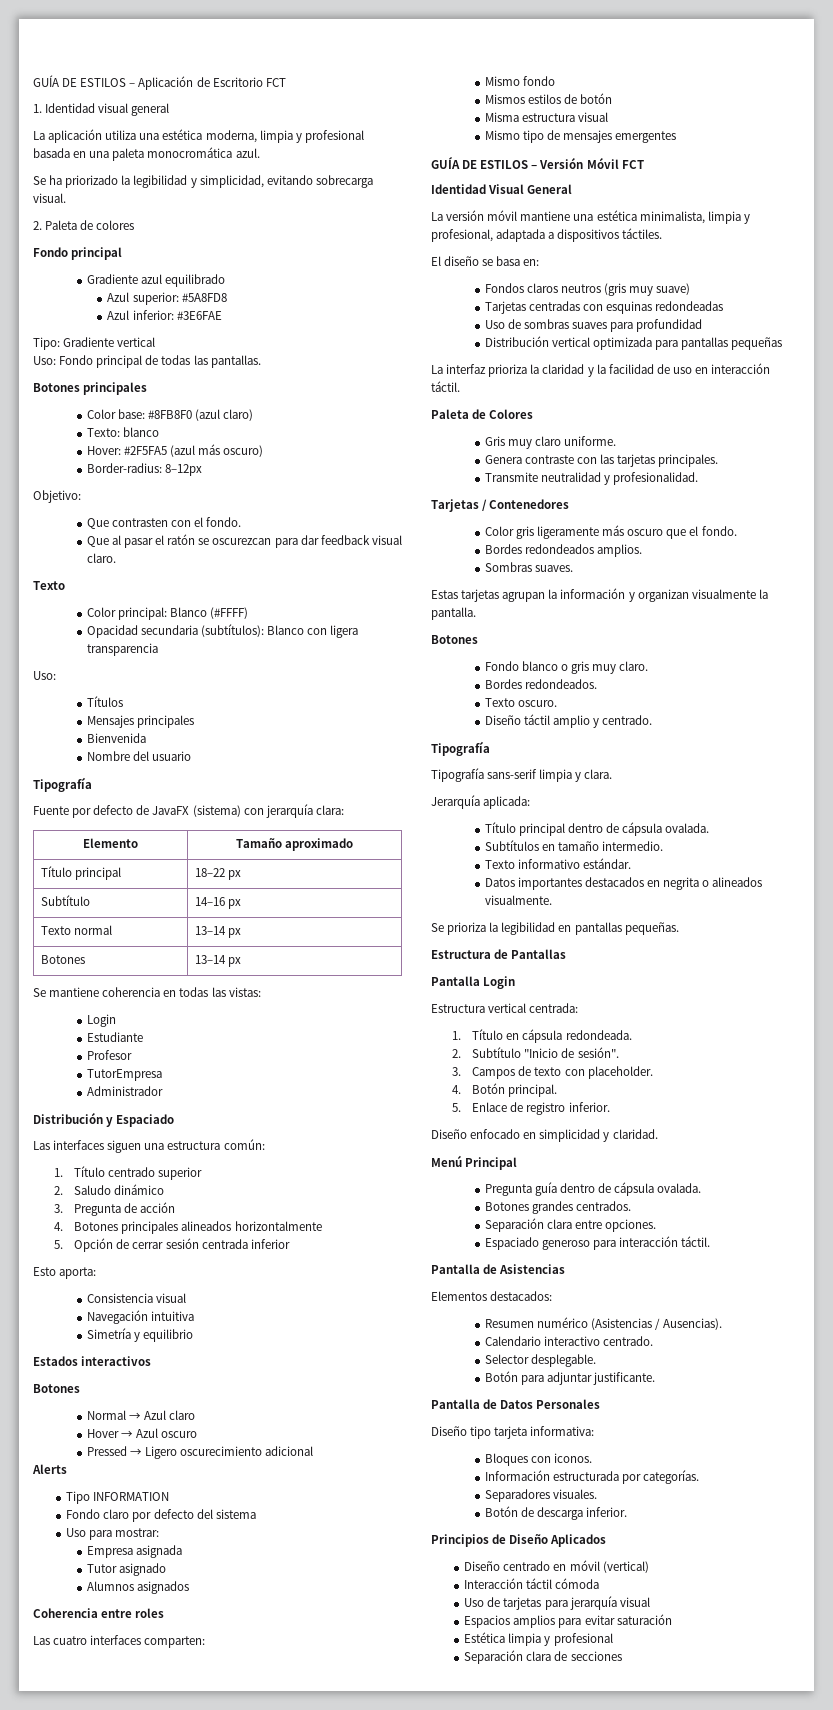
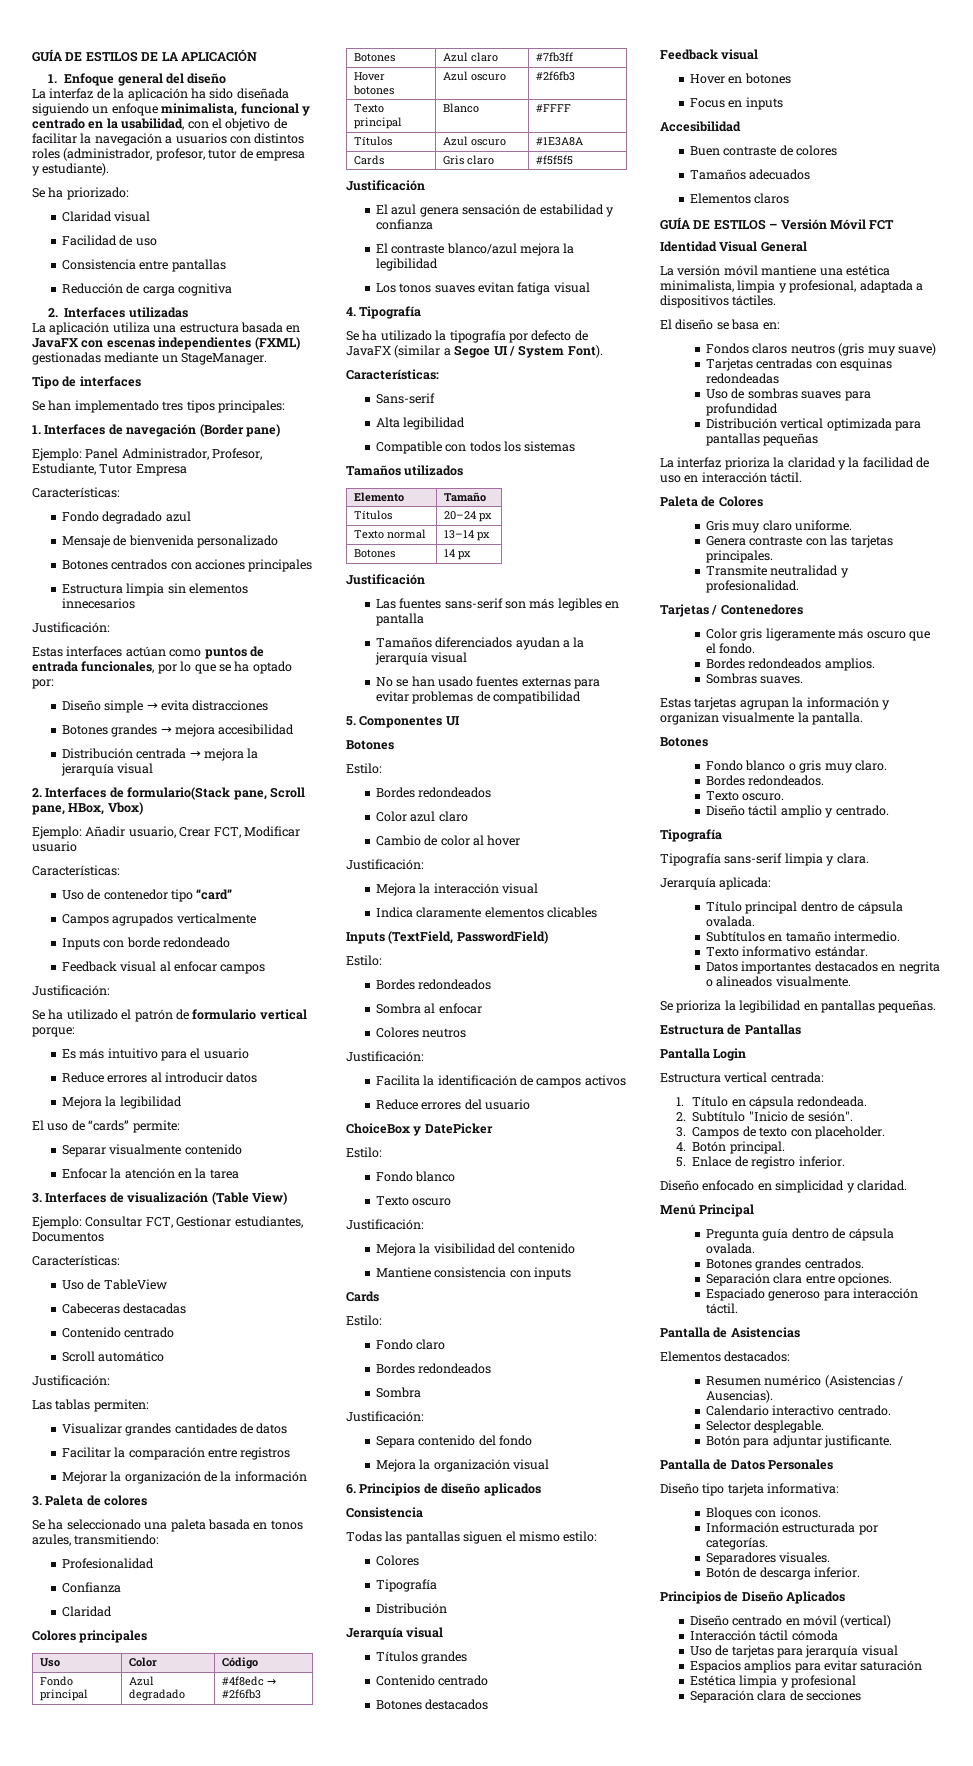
[33,75,286,90] [33,103,170,116] [33,129,364,143] [33,147,260,161] [33,175,373,188] [33,193,66,203] [33,220,135,230] [33,247,123,260] [86,274,226,287] [107,292,227,305] [107,310,222,320] [33,337,156,350] [33,355,261,368] [33,382,148,395] [86,409,254,421] [86,427,159,437] [86,444,264,457] [86,463,202,476] [33,490,81,503] [86,517,242,529] [86,534,402,548] [86,553,116,563] [33,581,65,590] [86,607,249,620] [86,624,359,638] [86,643,158,656] [33,671,56,680] [86,696,123,707] [86,715,194,728] [86,733,146,743] [86,751,192,761] [33,777,92,792] [33,804,344,818] [83,838,138,848] [235,838,354,851] [40,866,121,880] [194,868,241,880] [40,895,90,906] [194,897,225,906] GUÍA DE ESTILOS – Aplicación de Escritorio FCT // 1. Identidad visual general // La aplicación utiliza una estética moderna, limpia y profesional basada en una paleta monocromática azul. // Se ha priorizado la legibilidad y simplicidad, evitando sobrecarga visual. // 2. Paleta de colores // Fondo principal // Gradiente azul equilibrado // Azul superior: #5A8FD8 // Azul inferior: #3E6FAE // Tipo: Gradiente vertical // Uso: Fondo principal de todas las pantallas. // Botones principales // Color base: #8FB8F0 (azul claro) // Texto: blanco // Hover: #2F5FA5 (azul más oscuro) // Border-radius: 8–12px // Objetivo: // Que contrasten con el fondo. // Que al pasar el ratón se oscurezcan para dar feedback visual claro. // Texto // Color principal: Blanco (#FFFF) // Opacidad secundaria (subtítulos): Blanco con ligera transparencia // Uso: // Títulos // Mensajes principales // Bienvenida // Nombre del usuario // Tipografía // Fuente por defecto de JavaFX (sistema) con jerarquía clara: // Elemento | Tamaño aproximado // Título principal | 18–22 px // Subtítulo | 14–16 -> [32,49,257,62] [48,73,227,86] [32,88,289,101] [32,103,310,116] [32,118,287,131] [32,133,305,146] [32,148,305,161] [32,163,110,176] [32,187,129,200] [61,211,151,222] [61,235,157,246] [61,259,226,272] [61,283,233,296] [48,307,188,318] [32,322,301,335] [32,337,300,350] [32,352,268,365] [32,376,141,389] [32,400,285,413] [32,424,280,437] [32,448,263,461] [32,463,187,476] [32,487,120,498] [61,511,191,524] [61,535,279,548] [61,559,313,572] [61,583,249,596] [61,598,135,609] [32,622,110,633] [32,646,264,659] [32,661,292,674] [32,679,54,689] [61,700,269,713] [61,724,295,737] [61,748,259,761] [60,763,154,776] [32,787,305,800] [32,802,143,815] [32,826,300,839] [32,841,77,852] [32,865,120,876] [61,889,233,902] [61,913,256,926] [61,937,231,950] [61,961,266,974] [32,985,110,996] [32,1009,307,1022] [32,1027,75,1037] [61,1048,249,1061] [61,1072,258,1083] [61,1096,182,1109] [32,1120,180,1133] [61,1144,242,1157] [61,1168,239,1179] [32,1192,287,1205] [32,1216,303,1229] [32,1232,104,1242] [32,1255,120,1266] [61,1279,167,1290] [61,1303,187,1314] [61,1327,175,1338] [61,1351,165,1362] [32,1375,110,1386] [32,1399,149,1412] [61,1423,288,1436] [61,1447,291,1460] [61,1471,307,1484] [32,1495,148,1506] [32,1519,303,1532] [32,1534,160,1546] [61,1558,154,1569] [61,1582,121,1593] [61,1606,112,1617] [32,1630,148,1643] [40,1658,61,1667] [129,1657,158,1667] [222,1657,259,1669] [40,1676,74,1686] [40,1689,89,1701] [129,1676,155,1686] [129,1689,186,1701] [222,1676,277,1686] [222,1689,262,1699] [354,53,396,62] [443,52,499,62] [536,52,574,62] [354,72,386,81] [353,85,395,95] [443,71,507,81] [536,71,576,81] [354,104,385,113] [354,117,403,129] [443,103,480,113] [536,104,572,112] [354,136,393,146] [443,136,507,146] [536,137,584,146] [354,155,385,165] [443,155,495,165] [536,155,574,165] [346,180,425,191] [375,204,615,217] [375,219,433,230] [375,243,575,256] [375,258,438,271] [375,282,590,295] [346,306,422,319] [346,330,588,343] [346,345,603,358] [346,369,439,380] [375,393,435,404] [375,417,466,430] [375,441,576,454] [346,465,464,476] [354,492,405,502] [444,492,487,502] [354,510,393,520] [444,511,477,520] GUÍA DE ESTILOS DE LA APLICACIÓN // 1. Enfoque general del diseño // La interfaz de la aplicación ha sido diseñada siguiendo un enfoque minimalista, funcional y centrado en la usabilidad, con el objetivo de facilitar la navegación a usuarios con distintos roles (administrador, profesor, tutor de empresa y estudiante). // Se ha priorizado: // Claridad visual // Facilidad de uso // Consistencia entre pantallas // Reducción de carga cognitiva // 2. Interfaces utilizadas // La aplicación utiliza una estructura basada en JavaFX con escenas independientes (FXML) gestionadas mediante un StageManager. // Tipo de interfaces // Se han implementado tres tipos principales: // 1. Interfaces de navegación (Border pane) // Ejemplo: Panel Administrador, Profesor, Estudiante, Tutor Empresa // Características: // Fondo degradado azul // Mensaje de bienvenida personalizado // Botones centrados con acciones principales // Estructura limpia sin elementos innecesarios // Justificación: // Estas interfaces actúan como puntos de entrada funcionales, por lo que se ha optado por: // Diseño simple → evita distracciones // Botones grandes → mejora accesibilidad // Distribución centrada → mejora la jerarquía visual // 2. Interfaces de formulario(Stack pane, Scroll pane, HBox, Vbox) // Ejemplo: Añadir usuario, Crear FCT, Modificar usuario // Características: // Uso de contenedor tipo “card” // Campos agrupados verticalmente // Inputs con borde redondeado // Feedback visual al enfocar campos // Justificación: // Se ha utilizado el patrón de formulario vertical porque: // Es más intuitivo para el usuario // Reduce errores al introducir datos // Mejora la legibilidad // El uso de “cards” permite: // Separar visualmente contenido // Enfocar la atención en la tarea // 3. Interfaces de visualización (Table View) // Ejemplo: Consultar FCT, Gestionar estudiantes, Documentos // Características: // Uso de TableView // Cabeceras destacadas // Contenido centrado // Scroll automático // Justificación: // Las tablas permiten: // Visualizar grandes cantidades de datos // Facilitar la comparación entre registros // Mejorar la organización de la información // 3. Paleta de colores // Se ha seleccionado una paleta basada en tonos azules, transmitiendo: // Profesionalidad // Confianza // Claridad // Colores principales // Uso | Color | Código // Fondo principal | Azul degradado | #4f8edc → #2f6fb3 // Botones | Azul claro | #7fb3ff // Hover botones | Azul oscuro | #2f6fb3 // Texto principal | Blanco | #FFFF // Títulos | Azul oscuro | #1E3A8A // Cards | Gris claro | #f5f5f5 // Justificación // El azul genera sensación de estabilidad y confianza // El contraste blanco/azul mejora la legibilidad // Los tonos suaves evitan fatiga visual // 4. Tipografía // Se ha utilizado la tipografía por defecto de JavaFX (similar a Segoe UI / System Font). // Características: // Sans-serif // Alta legibilidad // Compatible con todos los sistemas // Tamaños utilizados // Elemento | Tamaño // Títulos | 20–24
[194,955,241,967] [33,987,261,997] [86,1014,116,1027] [86,1032,143,1042] [86,1050,132,1060] [86,1069,162,1081] [86,1086,163,1096] [33,1112,175,1127] [33,1139,265,1153] [53,1166,203,1180] [53,1184,165,1195] [53,1202,176,1216] [53,1221,322,1234] [53,1238,290,1252] [33,1267,97,1279] [86,1293,186,1303] [86,1310,194,1324] [86,1328,194,1342] [33,1356,152,1366] [33,1384,80,1393] [86,1410,196,1420] [86,1428,198,1438] [86,1446,314,1459] [32,1464,67,1474] [66,1491,170,1504] [66,1509,256,1522] [66,1528,160,1540] [86,1545,182,1558] [86,1563,166,1576] [86,1581,189,1594] [33,1608,165,1618] [33,1635,206,1648] [484,76,555,86] [484,93,613,104] [484,112,609,122] [484,130,677,143] 13–14 px // Se mantiene coherencia en todas las vistas: // Login // Estudiante // Profesor // TutorEmpresa // Administrador // Distribución y Espaciado // Las interfaces siguen una estructura común: // 1. Título centrado superior // 2. Saludo dinámico // 3. Pregunta de acción // 4. Botones principales alineados horizontalmente // 5. Opción de cerrar sesión centrada inferior // Esto aporta: // Consistencia visual // Navegación intuitiva // Simetría y equilibrio // Estados interactivos // Botones // Normal → Azul claro // Hover → Azul oscuro // Pressed → Ligero oscurecimiento adicional // Alerts // Tipo INFORMATION // Fondo claro por defecto del sistema // Uso para mostrar: // Empresa asignada // Tutor asignado // Alumnos asignados // Coherencia entre roles // Las cuatro interfaces comparten: // Mismo fondo // Mismos estilos de botón // Misma estructura visual // Mismo tipo de mensajes emergentes -> [444,549,472,560] [346,574,425,585] [375,598,620,611] [375,613,424,626] [375,637,585,650] [374,652,468,665] [375,676,601,689] [375,691,582,704] [346,716,460,728] [346,740,394,750] [346,763,382,774] [375,787,492,798] [375,811,468,822] [375,835,521,846] [346,859,424,870] [375,883,539,896] [375,907,598,918] [346,931,548,944] [346,955,382,966] [375,979,492,990] [375,1003,482,1014] [375,1027,467,1038] [346,1051,424,1062] [375,1075,626,1088] [375,1099,531,1110] [346,1123,493,1136] [346,1147,382,1158] [375,1171,456,1182] [375,1196,452,1206] [346,1219,424,1230] [375,1243,576,1256] [375,1267,572,1280] [346,1291,379,1302] [346,1315,382,1326] [375,1339,446,1350] [375,1363,492,1374] [375,1387,421,1398] [346,1411,424,1422] [375,1435,533,1448] [375,1459,550,1472] [346,1483,541,1496] [346,1507,423,1518] [346,1531,598,1544] [375,1555,419,1566] [375,1579,437,1592] [375,1603,447,1614] [346,1627,444,1640] [375,1651,468,1664] [375,1675,489,1686] [375,1699,489,1710] [660,49,759,60] [689,73,791,84] [689,97,783,110] [660,121,741,132] [689,145,838,156] [689,169,811,180] [689,193,790,204] 14 px // Justificación // Las fuentes sans-serif son más legibles en pantalla // Tamaños diferenciados ayudan a la jerarquía visual // No se han usado fuentes externas para evitar problemas de compatibilidad // 5. Componentes UI // Botones // Estilo: // Bordes redondeados // Color azul claro // Cambio de color al hover // Justificación: // Mejora la interacción visual // Indica claramente elementos clicables // Inputs (TextField, PasswordField) // Estilo: // Bordes redondeados // Sombra al enfocar // Colores neutros // Justificación: // Facilita la identificación de campos activos // Reduce errores del usuario // ChoiceBox y DatePicker // Estilo: // Fondo blanco // Texto oscuro // Justificación: // Mejora la visibilidad del contenido // Mantiene consistencia con inputs // Cards // Estilo: // Fondo claro // Bordes redondeados // Sombra // Justificación: // Separa contenido del fondo // Mejora la organización visual // 6. Principios de diseño aplicados // Consistencia // Todas las pantallas siguen el mismo estilo: // Colores // Tipografía // Distribución // Jerarquía visual // Títulos grandes // Contenido centrado // Botones destacados // Feedback visual // Hover en botones // Focus en inputs // Accesibilidad // Buen contraste de colores // Tamaños adecuados // Elementos claros

